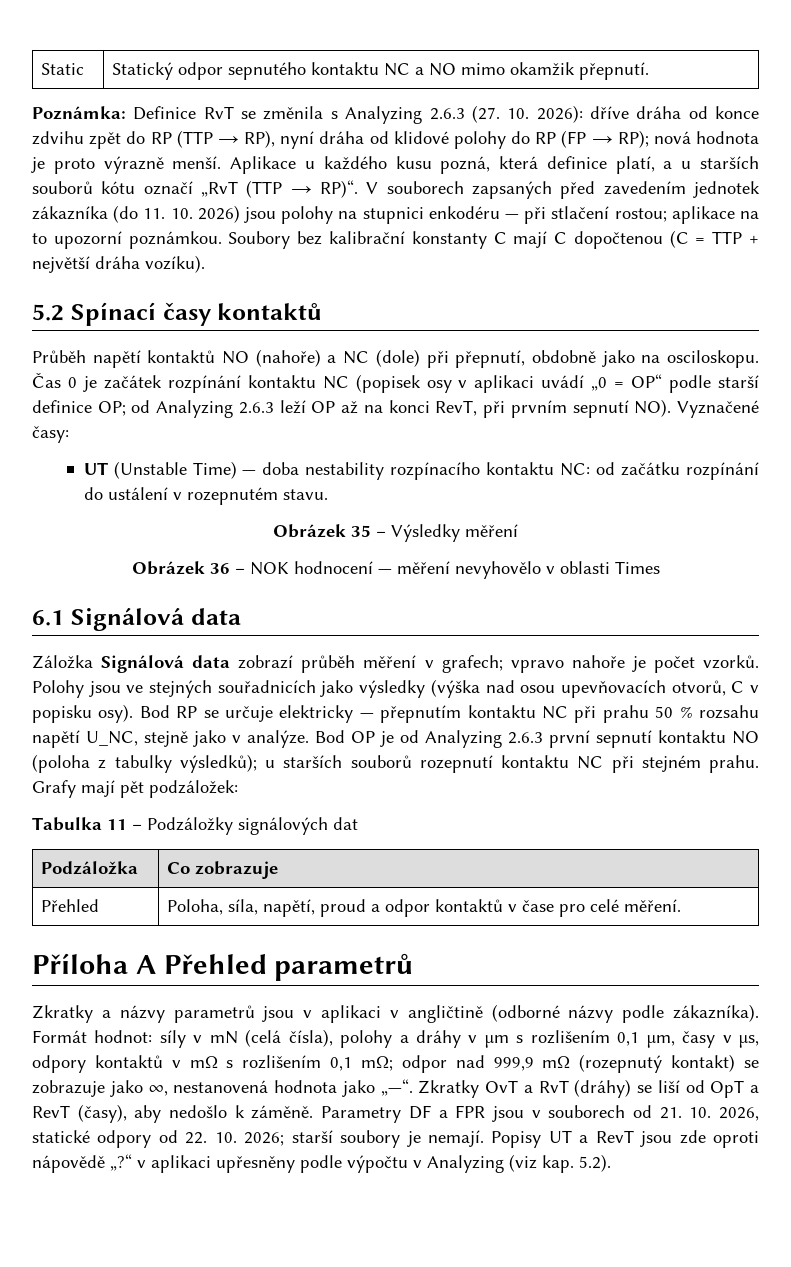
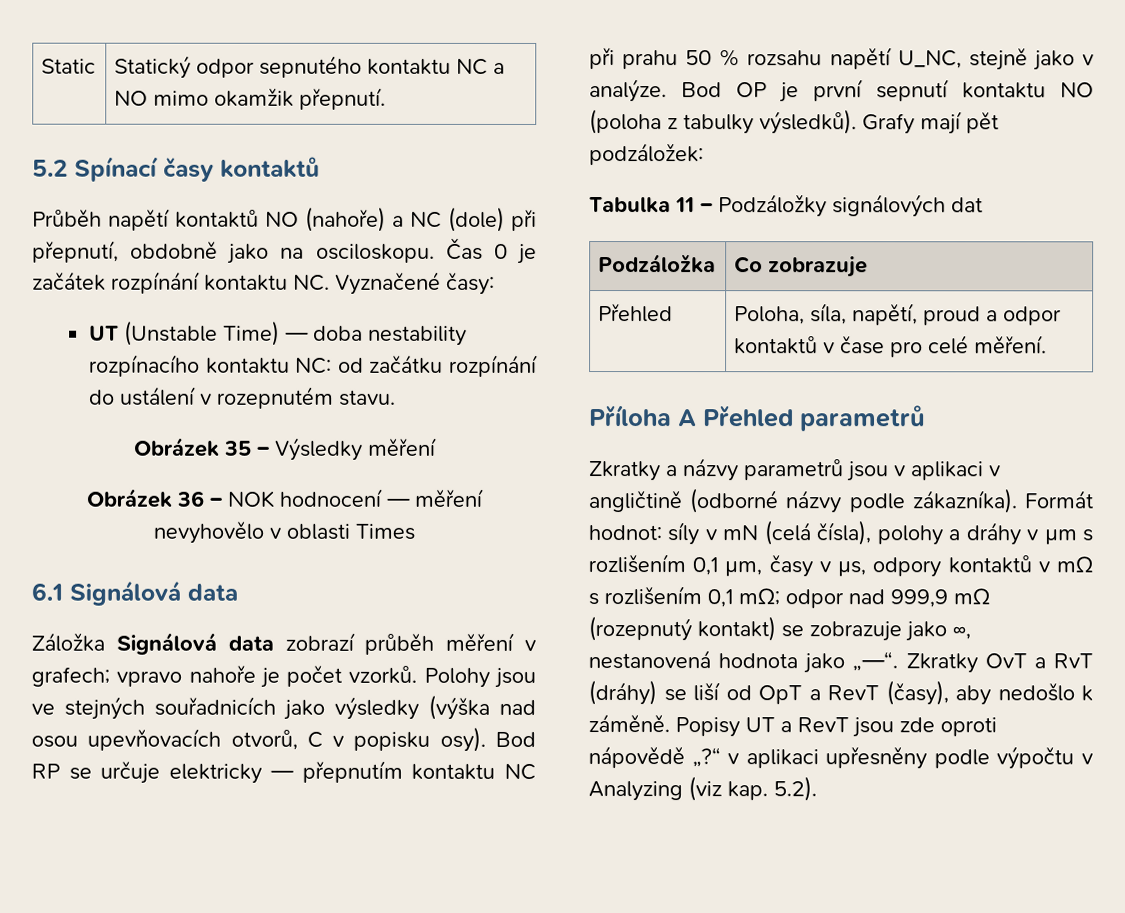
[32,105,759,124] [32,130,759,149] [31,156,760,174] [32,180,761,199] [32,205,759,224] [32,230,760,249] [32,255,205,273] // Poznámka: Definice RvT se změnila s Analyzing 2.6.3 (27. 10. 2026): dříve dráha od konce zdvihu zpět do RP (TTP → RP), nyní dráha od klidové polohy do RP (FP → RP); nová hodnota je proto výrazně menší. Aplikace u každého kusu pozná, která definice platí, a u starších souborů kótu označí „RvT (TTP → RP)“. V souborech zapsaných před zavedením jednotek zákazníka (do 11. 10. 2026) jsou polohy na stupnici enkodéru — při stlačení rostou; aplikace na to upozorní poznámkou. Soubory bez kalibrační konstanty C mají C dopočtenou (C = TTP + největší dráha vozíku). -> (387, 98) none
[322,374,759,393] [32,399,672,418] NC (popisek osy v aplikaci uvádí „0 = OP“ podle starší definice OP; od Analyzing 2.6.3 leží OP až na konci RevT, při prvním sepnutí NO). -> [293,274,330,291] NC.
[400,730,543,748] od Analyzing 2.6.3 -> (799, 92) none
[179,754,759,773] výsledků); u starších souborů rozepnutí kontaktu NC při stejném prahu. -> [759,109,857,135] výsledků).
[321,1105,759,1123] [32,1130,484,1148] Parametry DF a FPR jsou v souborech od 21. 10. 2026, statické odpory od 22. 10. 2026; starší soubory je nemají. -> (670, 723) none

